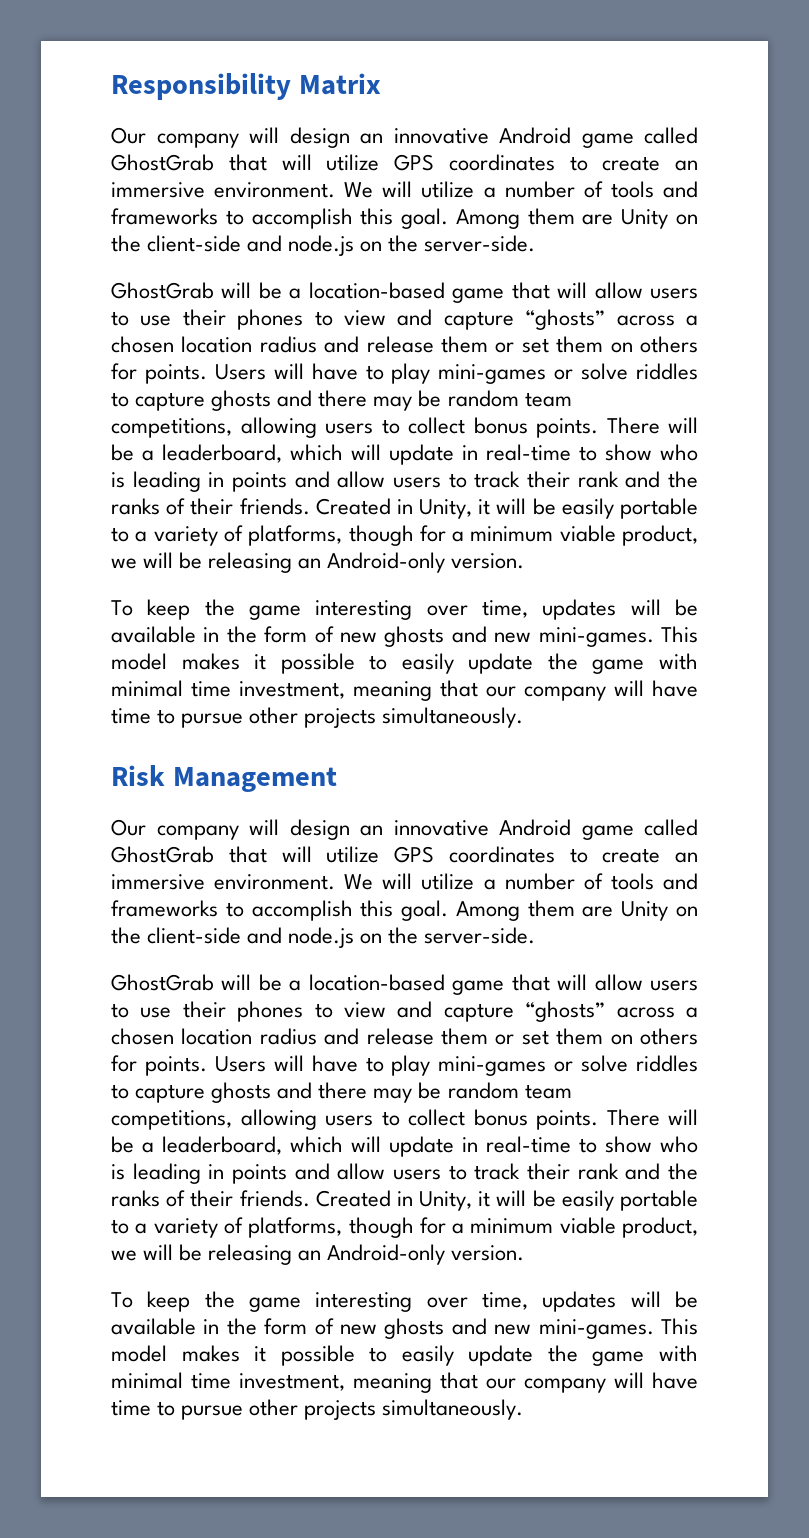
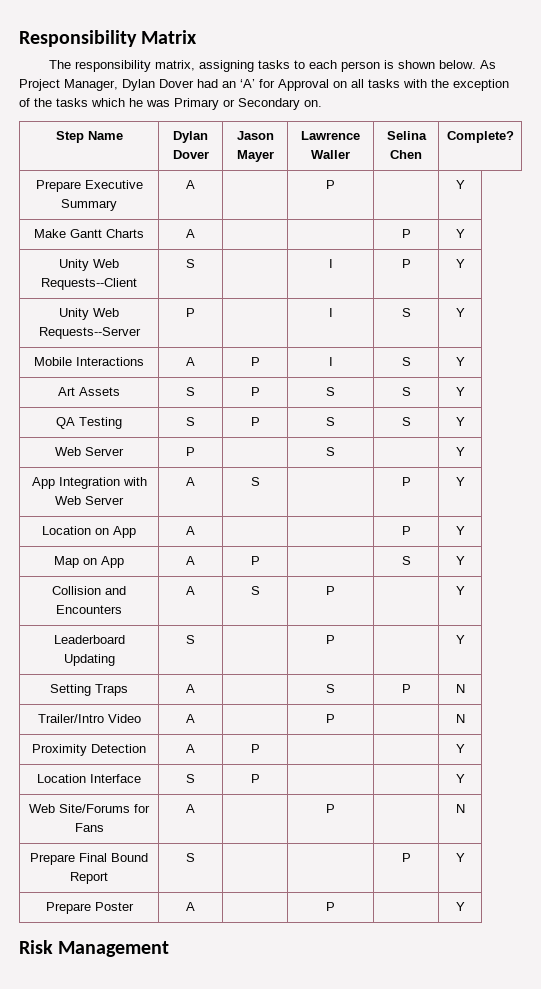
[111,127,698,148] [111,154,698,171] [111,181,698,198] [111,208,698,229] [111,235,536,256] [111,282,699,303] [111,309,698,330] [111,336,698,353] [111,363,698,384] [111,390,572,411] [111,417,698,438] [111,444,698,465] [111,471,698,492] [111,498,698,519] [111,525,698,546] [111,552,525,573] [111,599,698,620] [111,626,698,647] [111,653,698,674] [111,680,698,701] [111,707,524,728] [111,765,337,792] [111,819,698,840] [111,846,698,863] [111,873,698,890] [111,900,698,921] [111,927,536,948] [111,974,699,995] [111,1001,698,1022] [111,1028,698,1045] [111,1055,698,1076] [111,1082,572,1103] [111,1109,698,1130] [111,1136,698,1157] [111,1163,698,1184] [111,1190,698,1211] [111,1217,698,1238] [111,1244,525,1265] [111,1291,698,1312] [111,1318,698,1339] [111,1345,698,1366] [111,1372,698,1393] [111,1399,524,1420] Our company will design an innovative Android game called GhostGrab that will utilize GPS coordinates to create an immersive environment. We will utilize a number of tools and frameworks to accomplish this goal. Among them are Unity on the client-side and node.js on the server-side. // GhostGrab will be a location-based game that will allow users to use their phones to view and capture “ghosts” across a chosen location radius and release them or set them on others for points. Users will have to play mini-games or solve riddles to capture ghosts and there may be random team competitions, allowing users to collect bonus points. There will be a leaderboard, which will update in real-time to show who is leading in points and allow users to track their rank and the ranks of their friends. Created in Unity, it will be easily portable to a variety of platforms, though for a minimum viable product, we will be releasing an Android-only version. // To keep the game interesting over time, updates will be available in the form of new ghosts and new mini-games. This model makes it possible to easily update the game with minimal time investment, meaning that our company will have time to pursue other projects simultaneously. // Risk Management // Our company will design an innovative Android game called GhostGrab that will utilize GPS coordinates to create an immersive environment. We will utilize a number of tools and frameworks to accomplish this goal. Among them are Unity on the client-side and node.js on the server-side. // GhostGrab will be a location-based game that will allow users to use their phones to view and capture “ghosts” across a chosen location radius and release them or set them on others for points. Users will have to play mini-games or solve riddles to capture ghosts and there may be random team competitions, allowing users to collect bonus points. There will be a leaderboard, which will update in real-time to show who is leading in points and allow users to track their rank and the ranks of their friends. Created in Unity, it will be easily portable to a variety of platforms, though for a minimum viable product, we will be releasing an Android-only version. // To keep the game interesting over time, updates will be available in the form of new ghosts and new mini-games. This model makes it possible to easily update the game with minimal time investment, meaning that our company will have time to pursue other projects simultaneously. -> [49,60,497,72] [19,79,509,91] [19,98,322,110] [55,131,123,143] [173,131,208,143] [172,150,209,159] [236,131,274,140] [236,150,274,162] [301,131,360,140] [311,150,350,159] [386,131,427,140] [390,150,422,159] [446,131,514,143] [35,180,143,192] [61,199,117,211] [186,180,195,189] [326,180,335,189] [455,180,465,189] [34,229,144,238] [186,229,195,238] [401,229,411,238] [455,229,465,238] [59,259,119,271] [41,278,137,290] [186,259,195,268] [328,259,333,268] [401,259,411,268] [455,259,465,268] [59,308,119,320] [38,327,141,339] [186,308,195,317] [328,308,333,317] [401,308,411,317] [455,308,465,317] [34,357,144,366] [186,357,195,366] [250,357,260,366] [328,357,333,366] [401,357,411,366] [455,357,465,366] [58,387,120,396] [186,387,195,396] [250,387,260,396] [326,387,335,396] [401,387,411,396] [455,387,465,396] [56,417,122,429] [186,417,195,426] [250,417,260,426] [326,417,335,426] [401,417,411,426] [455,417,465,426] [55,447,124,456] [186,447,195,456] [326,447,335,456] [455,447,465,456] [31,477,147,489] [55,496,124,505] [186,477,195,486] [250,477,260,486] [401,477,411,486] [455,477,465,486] [42,526,136,538] [186,526,195,535] [401,526,411,535] [455,526,465,535] [54,556,124,568] [186,556,195,565] [250,556,260,565] [401,556,411,565] [455,556,465,565] [52,586,126,595] [56,605,122,614] [186,586,195,595] [250,586,260,595] [326,586,335,595] [455,586,465,595] [53,635,125,644] [63,654,115,666] [186,635,195,644] [326,635,335,644] [455,635,465,644] [50,684,128,696] [186,684,195,693] [326,684,335,693] [401,684,411,693] [455,684,465,693] [37,714,141,723] [186,714,195,723] [326,714,335,723] [455,714,465,723] [31,744,146,756] [186,744,195,753] [250,744,260,753] [455,744,465,753] [37,774,141,783] [186,774,195,783] [250,774,260,783] [455,774,465,783] [28,804,150,813] [74,823,104,832] [186,804,195,813] [326,804,335,813] [455,804,465,813] [29,853,148,865] [70,872,108,884] [186,853,195,862] [401,853,411,862] [455,853,465,862] [45,902,134,914] [186,902,195,911] [326,902,335,911] [455,902,465,911] [19,940,170,957] The responsibility matrix, assigning tasks to each person is shown below. As Project Manager, Dylan Dover had an ‘A’ for Approval on all tasks with the exception of the tasks which he was Primary or Secondary on. // Step Name | Dylan Dover | Jason Mayer | Lawrence Waller | Selina Chen | Complete? // Prepare Executive Summary | A | | P | | Y // Make Gantt Charts | A | | | P | Y // Unity Web Requests--Client | S | | I | P | Y // Unity Web Requests--Server | P | | I | S | Y // Mobile Interactions | A | P | I | S | Y // Art Assets | S | P | S | S | Y // QA Testing | S | P | S | S | Y // Web Server | P | | S | | Y // App Integration with Web Server | A | S | | P | Y // Location on App | A | | | P | Y // Map on App | A | P | | S | Y // Collision and Encounters | A | S | P | | Y // Leaderboard Updating | S | | P | | Y // Setting Traps | A | | S | P | N // Trailer/Intro Video | A | | P | | N // Proximity Detection | A | P | | | Y // Location Interface | S | P | | | Y // Web Site/Forums for Fans | A | | P | | N // Prepare Final Bound Report | S | | | P | Y // Prepare Poster | A | | P | | Y // Risk Management

